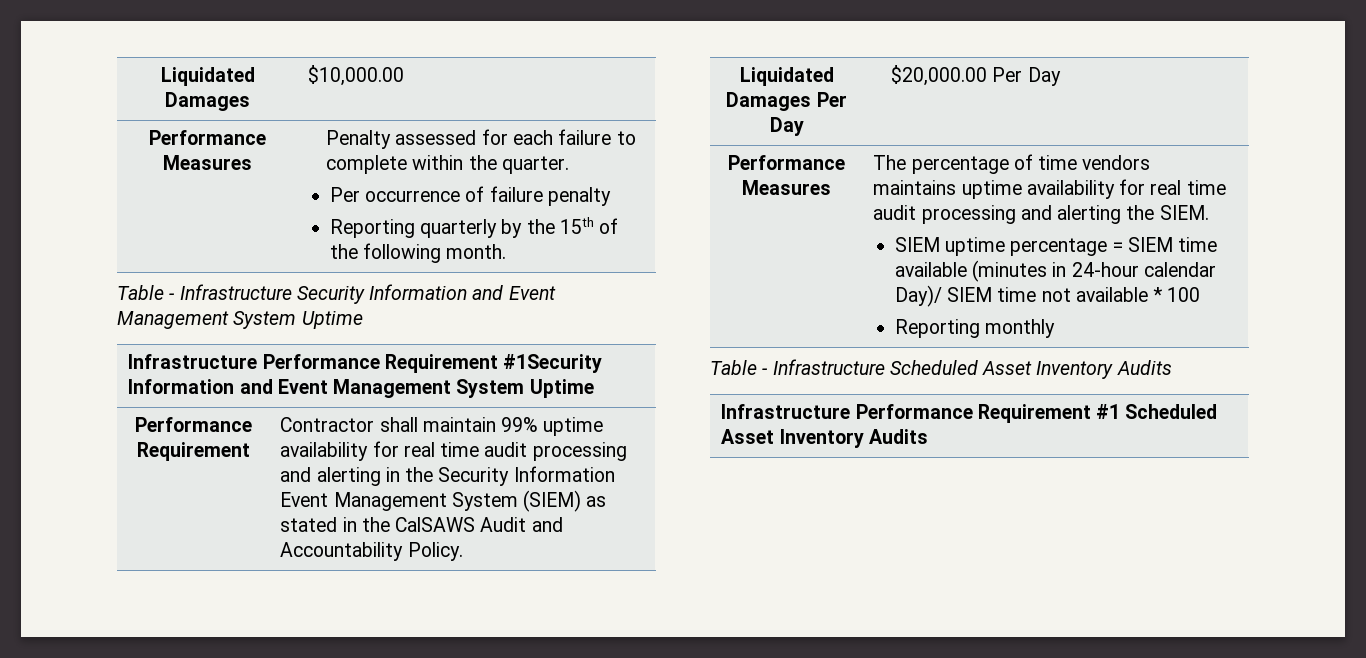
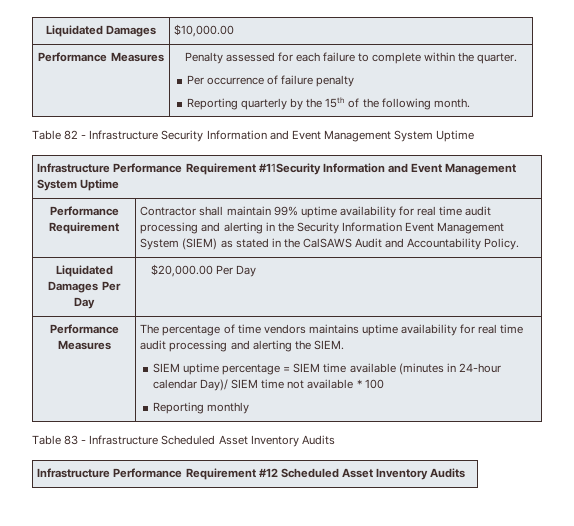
(164, 292) none -> [64,130,79,140] 82
[503,354,603,373] #1Security -> [258,163,321,175] #11Security
(757, 367) none -> [64,435,79,445] 83
[1096,404,1121,419] #1 -> [258,468,278,477] #12

